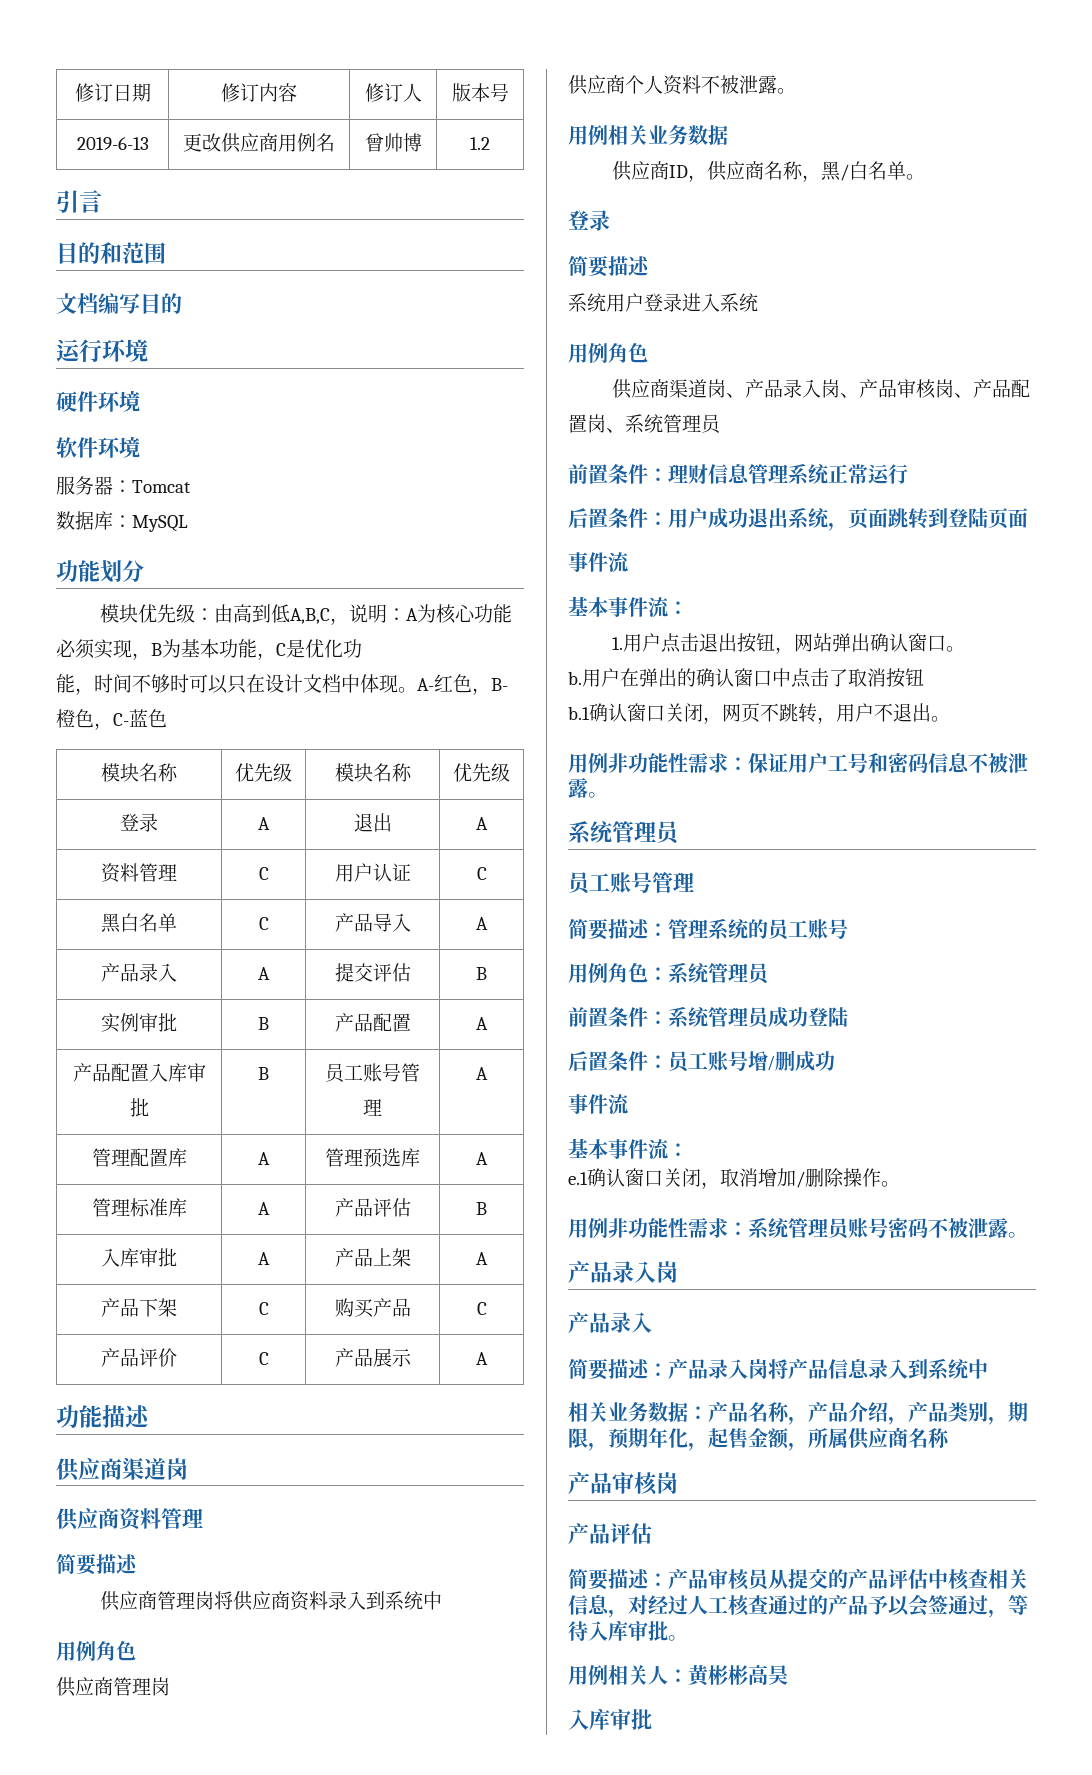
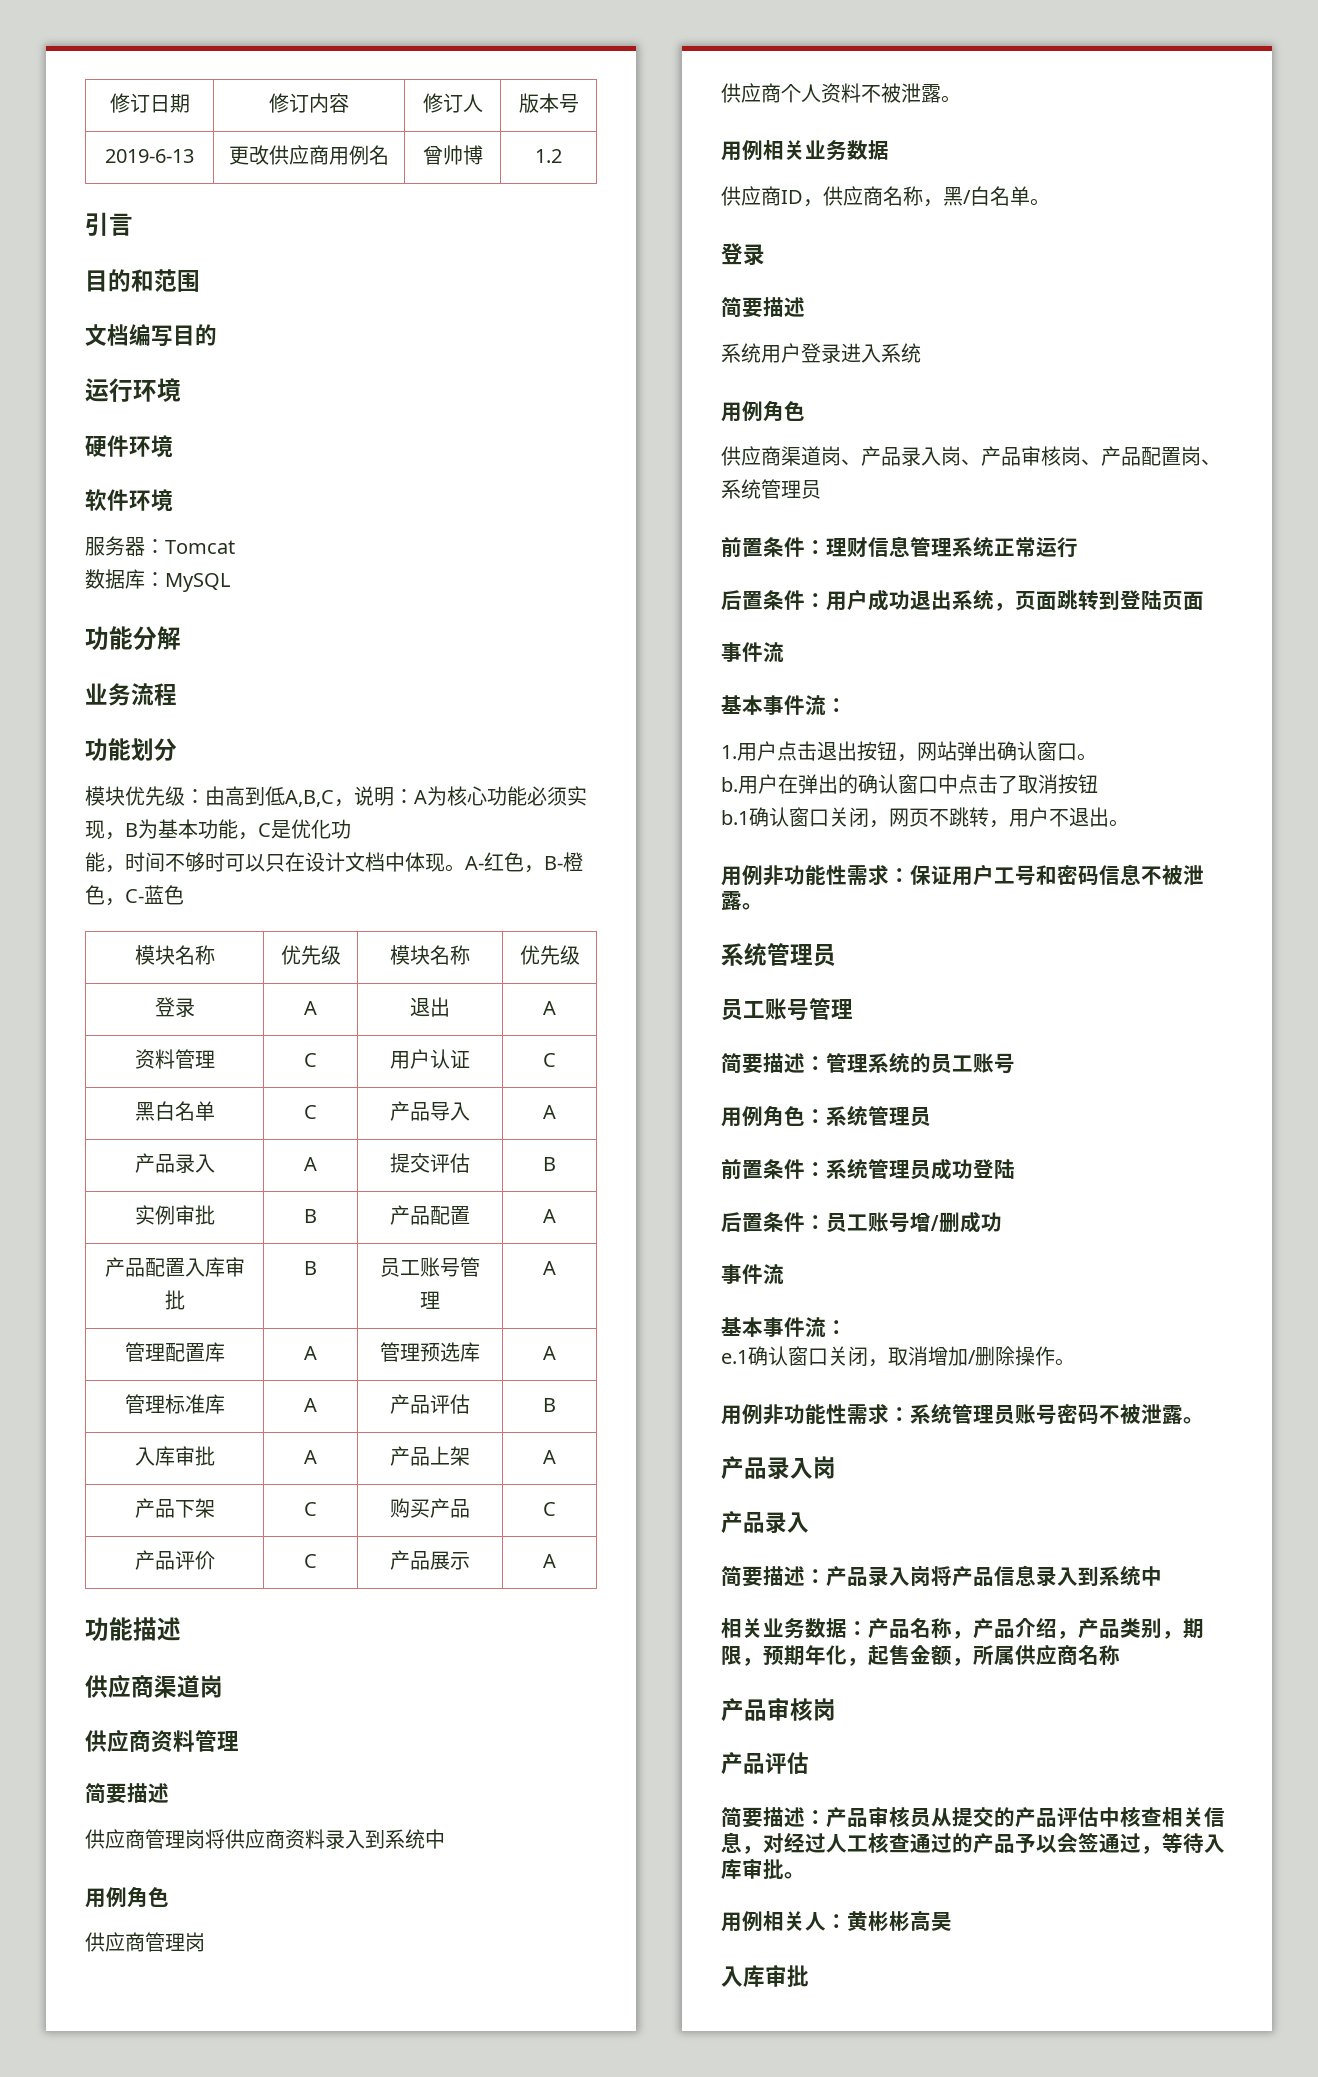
(188, 523) none -> [85,626,181,650] [85,683,177,706] // 功能分解 // 业务流程

